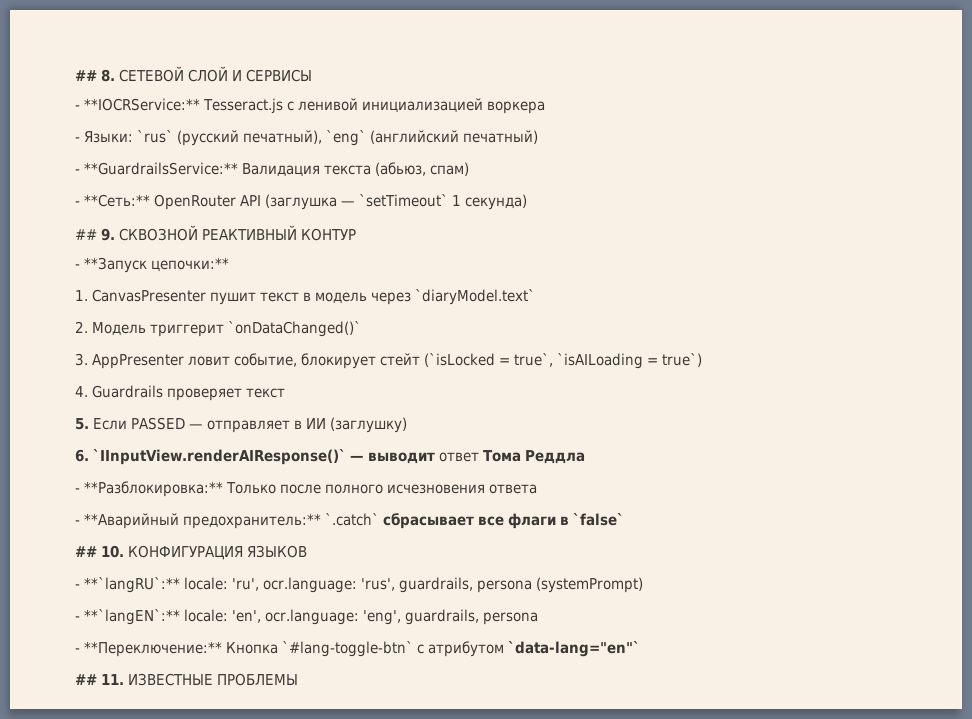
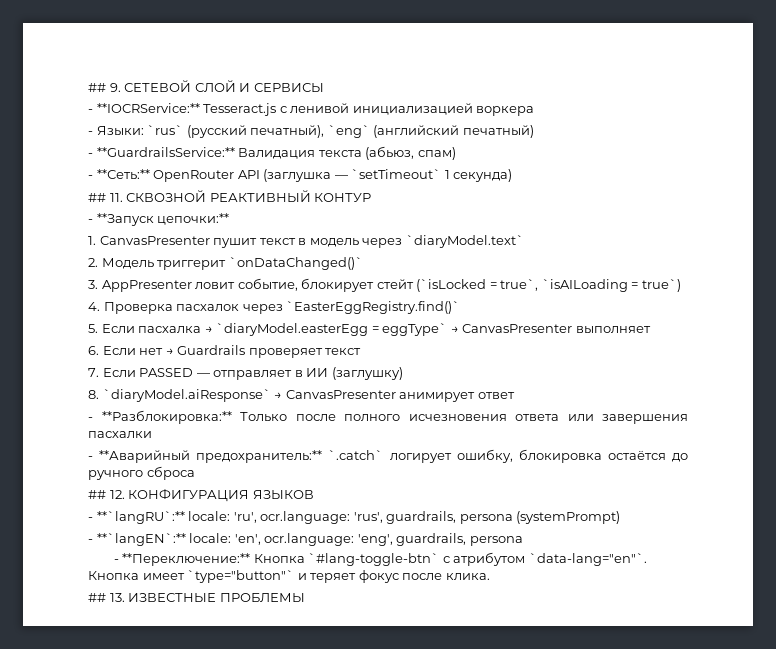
[75,69,115,82] ## 8. -> [88,83,121,92] ## 9.
[101,228,115,241] 9. -> [109,193,123,202] 11.
(88, 391) none -> [103,301,461,314] [88,323,651,336] [88,346,174,355] Проверка пасхалок через `EasterEggRegistry.find()` // 5. Если пасхалка → `diaryModel.easterEgg = eggType` → CanvasPresenter выполняет // 6. Если нет →
[75,418,89,430] 5. -> [88,368,99,377] 7.
[75,449,435,465] 6. `IInputView.renderAIResponse()` — выводит -> [88,389,476,402] 8. `diaryModel.aiResponse` → CanvasPresenter анимирует
[482,450,585,464] Тома Реддла -> (515, 395) none
(537, 489) none -> [567,414,688,424] [88,431,152,438] или завершения пасхалки
[383,513,624,529] [75,545,124,558] сбрасывает все флаги в `false` // ## 10. -> [389,449,688,463] [88,466,195,480] [88,490,125,499] логирует ошибку, блокировка остаётся до ручного сброса // ## 12.
[508,641,640,657] [75,674,124,685] `data-lang="en"` // ## 11. -> [528,553,647,566] [88,570,490,583] [88,593,125,602] `data-lang="en"`. Кнопка имеет `type="button"` и теряет фокус после клика. // ## 13.

